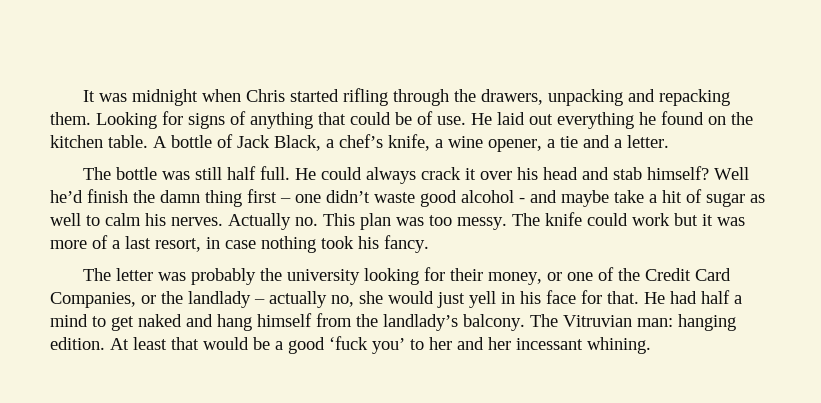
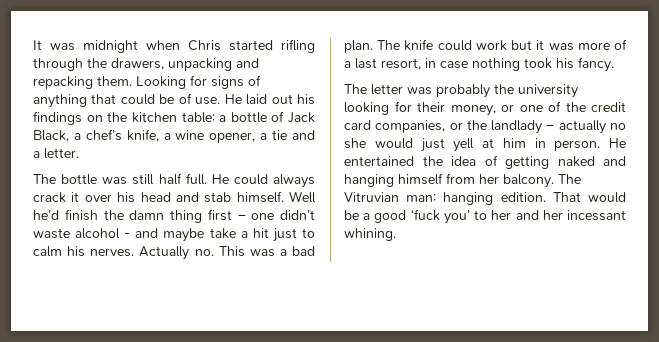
[557,111,704,129] everything he found -> [297,94,316,105] [33,111,82,125] his findings
[108,135,167,148] table. A -> [181,112,227,123] table: a
[647,166,710,180] himself? -> [236,191,284,203] himself.
[420,190,457,207] good -> (70, 233) none
[686,189,765,207] [50,213,81,226] of sugar as well -> [272,228,297,242] just
[360,213,507,230] plan was too messy. -> [249,246,315,257] [344,40,373,53] was a bad plan.
[645,268,732,281] [50,292,136,308] Credit Card Companies, -> [591,102,626,112] [344,120,446,133] credit card companies,
[331,295,354,307] no, -> [610,123,626,130] no
[501,290,742,304] [50,314,134,331] in his face for that. He had half a mind to get -> [482,138,626,151] [344,155,549,169] at him in person. He entertained the idea of getting
[217,314,252,331] hang -> [344,174,394,187] hanging
[356,314,458,331] the landlady’s -> [479,174,499,184] her
[110,337,199,350] At least that -> [552,192,581,202] That

